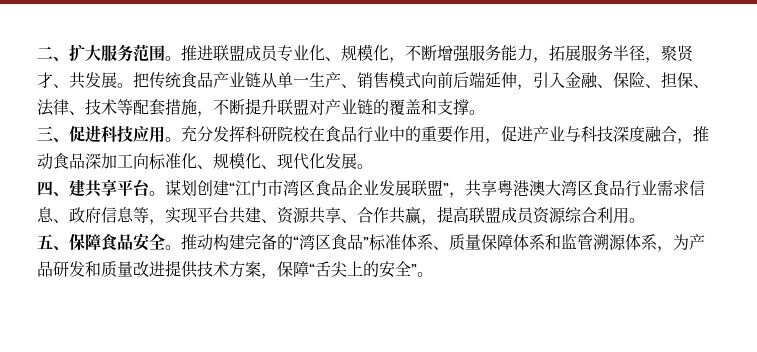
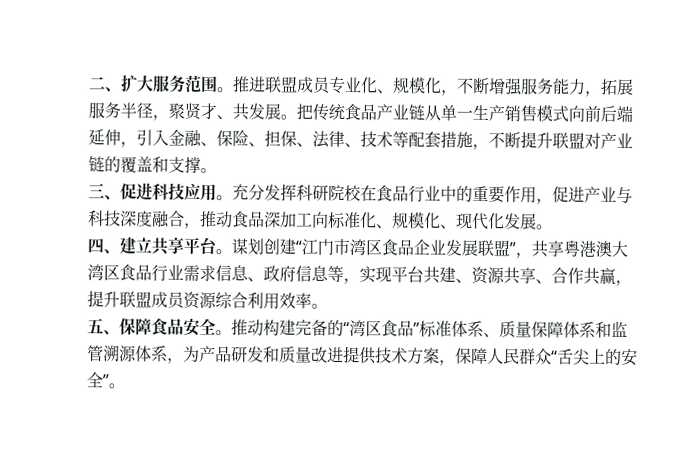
[341,84,357,88] 、 -> (505, 113) none
(85, 188) none -> [135,237,152,254] 立
[453,206,469,223] 高 -> [103,291,120,308] 升
(629, 215) none -> [279,292,312,309] 效率
(309, 269) none -> [487,348,552,365] 人民群众

